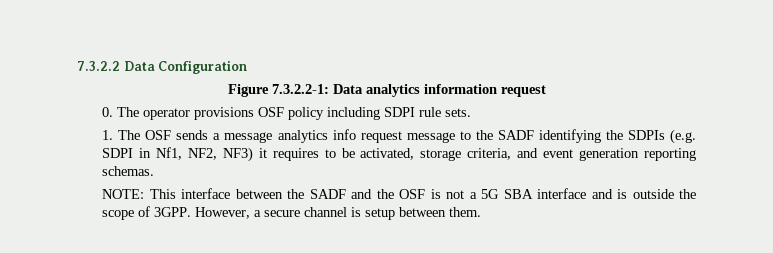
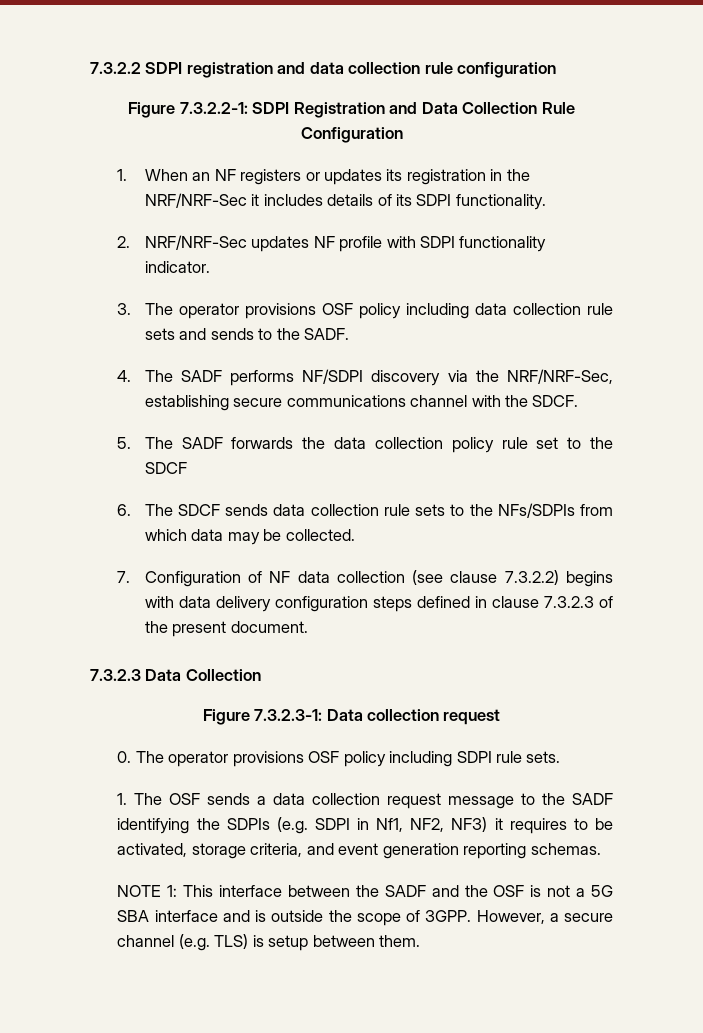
[123,60,248,74] [227,84,497,97] Data Configuration // Figure 7.3.2.2-1: Data analytics information -> [145,62,557,78] [128,102,575,118] [300,127,403,143] [117,169,530,185] [144,193,546,210] [117,235,547,252] [144,261,210,273] [117,303,613,319] [144,328,350,340] [117,369,613,386] [144,395,579,411] [117,437,613,453] [144,462,187,474] [117,503,614,518] [144,529,355,545] [117,570,613,587] [144,596,613,612] [144,621,308,637] [90,669,261,681] [202,709,439,725] SDPI registration and data collection rule configuration // Figure 7.3.2.2-1: SDPI Registration and Data Collection Rule Configuration // 1. When an NF registers or updates its registration in the NRF/NRF-Sec it includes details of its SDPI functionality. // 2. NRF/NRF-Sec updates NF profile with SDPI functionality indicator. // 3. The operator provisions OSF policy including data collection rule sets and sends to the SADF. // 4. The SADF performs NF/SDPI discovery via the NRF/NRF-Sec, establishing secure communications channel with the SDCF. // 5. The SADF forwards the data collection policy rule set to the SDCF // 6. The SDCF sends data collection rule sets to the NFs/SDPIs from which data may be collected. // 7. Configuration of NF data collection (see clause 7.3.2.2) begins with data delivery configuration steps defined in clause 7.3.2.3 of the present document. // 7.3.2.3 Data Collection // Figure 7.3.2.3-1: Data collection
[224,129,356,143] message analytics info -> [273,793,381,805] data collection
[102,189,145,199] NOTE: -> [117,885,178,897] NOTE 1:
(348, 212) none -> [178,934,249,951] (e.g. TLS)

